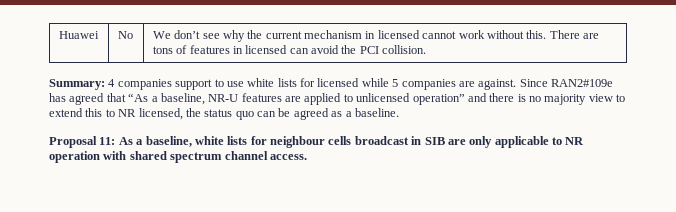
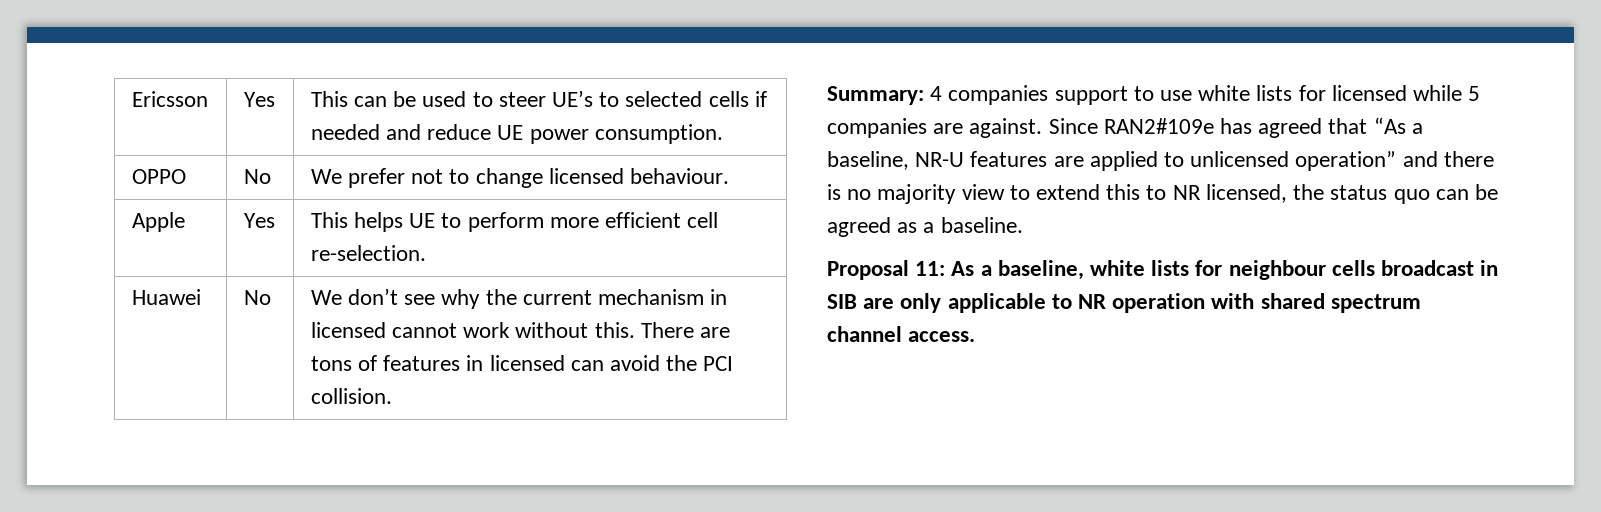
(58, 35) none -> [131,91,208,107] [243,92,275,107] [310,90,767,107] [310,124,723,144] [131,169,186,184] [243,169,271,184] [310,168,729,188] [131,212,185,232] [243,213,275,228] [310,212,719,232] [310,245,426,261] Ericsson | Yes | This can be used to steer UE’s to selected cells if needed and reduce UE power consumption. // OPPO | No | We prefer not to change licensed behaviour. // Apple | Yes | This helps UE to perform more efficient cell re-selection. //

